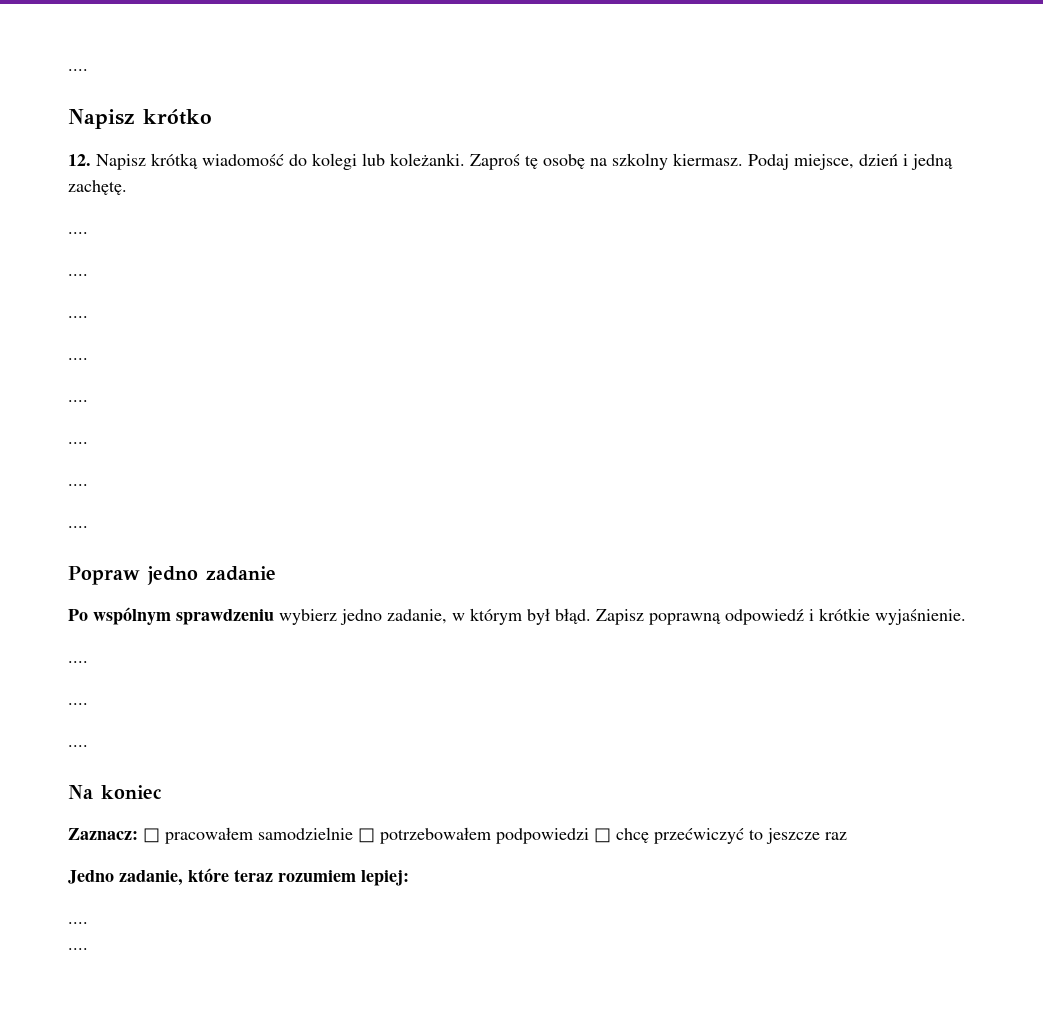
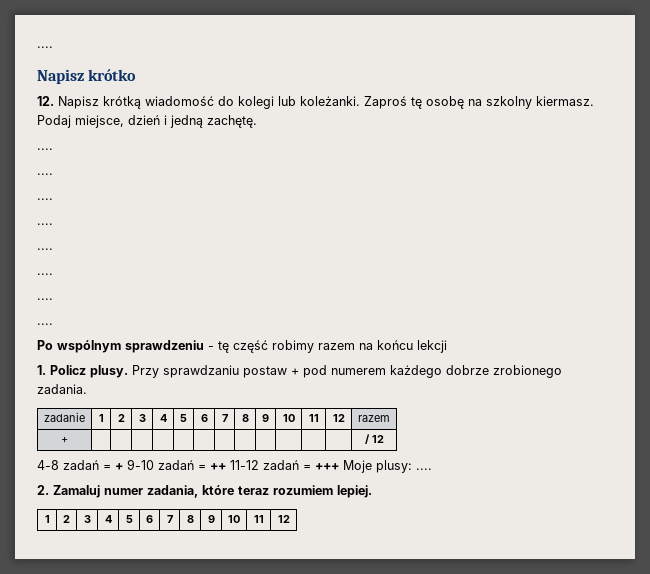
[68,566,276,585] // Popraw jedno zadanie -> (53, 324) none
[279,608,966,625] [68,661,88,663] [68,703,88,705] [68,745,88,747] [68,785,162,799] [68,827,847,844] [68,868,409,886] [68,922,88,924] [68,948,88,950] wybierz jedno zadanie, w którym był błąd. Zapisz poprawną odpowiedź i krótkie wyjaśnienie. // .... // .... // .... // Na koniec // Zaznacz: □ pracowałem samodzielnie □ potrzebowałem podpowiedzi □ chcę przećwiczyć to jeszcze raz // Jedno zadanie, które teraz rozumiem lepiej: // .... // .... -> [208,340,447,353] [37,365,562,378] [37,384,87,394] [44,412,85,422] [98,414,104,422] [117,414,125,422] [138,414,146,422] [159,414,167,422] [180,414,187,422] [200,414,208,422] [221,414,228,422] [241,414,249,422] [262,414,269,422] [282,414,295,422] [308,414,319,422] [332,414,345,422] [358,415,390,422] [61,436,68,443] [364,434,384,444] [37,459,432,473] [37,485,372,498] [44,515,50,523] [63,515,70,523] [83,515,91,523] [104,515,112,523] [125,515,133,523] [146,515,153,523] [166,515,173,523] [186,515,194,523] [207,515,215,523] [228,515,240,523] [253,515,264,523] [277,515,290,523] - tę część robimy razem na końcu lekcji // 1. Policz plusy. Przy sprawdzaniu postaw + pod numerem każdego dobrze zrobionego zadania. // zadanie | 1 | 2 | 3 | 4 | 5 | 6 | 7 | 8 | 9 | 10 | 11 | 12 | razem // + | | | | | | | | | | | | | / 12 // 4-8 zadań = + 9-10 zadań = ++ 11-12 zadań = +++ Moje plusy: .... // 2. Zamaluj numer zadania, które teraz rozumiem lepiej. // 1 | 2 | 3 | 4 | 5 | 6 | 7 | 8 | 9 | 10 | 11 | 12

